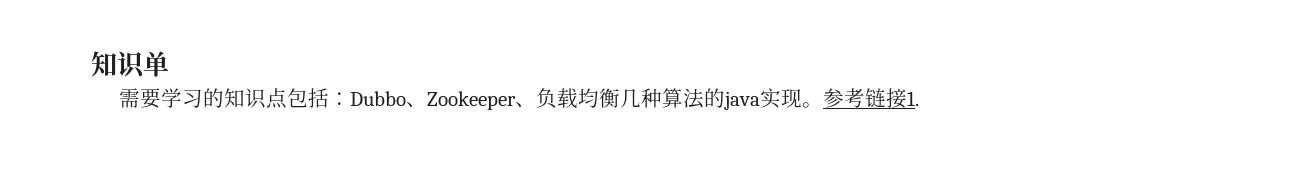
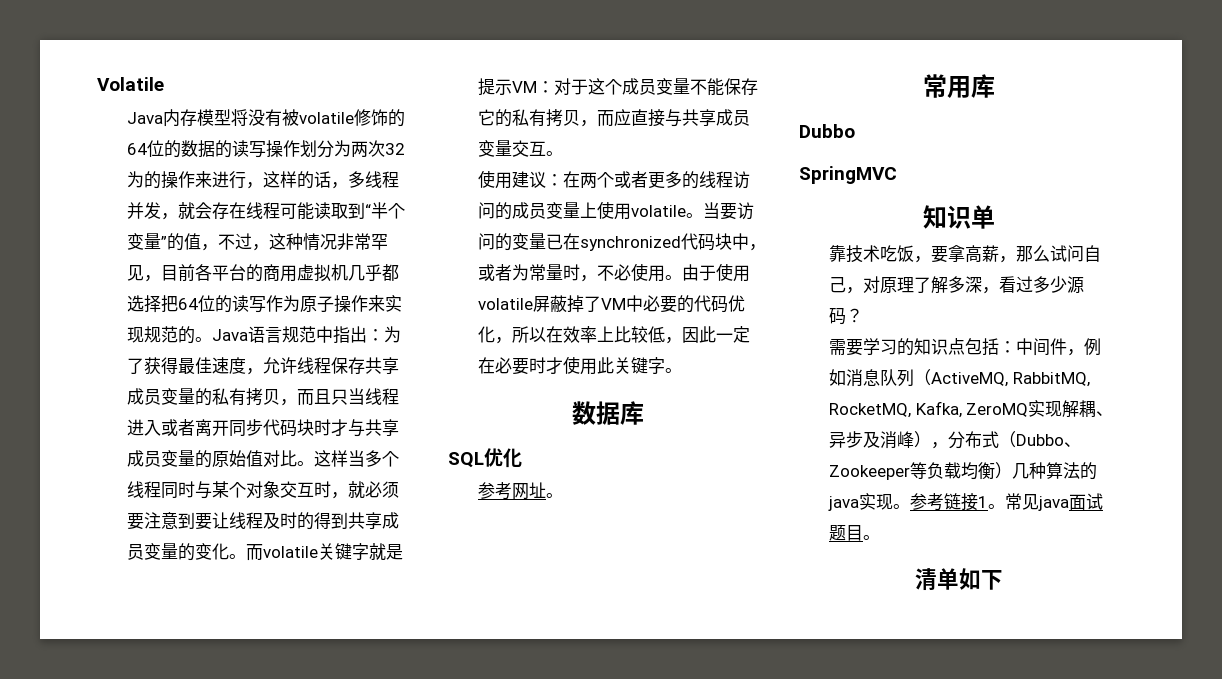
[91,51,169,79] 知识单 -> [97,77,164,91] [127,109,406,127] [127,140,406,158] [127,171,400,189] [127,202,406,220] [127,233,389,251] [127,264,400,282] [127,295,403,313] [127,326,402,344] [127,357,400,375] [127,388,400,406] [127,419,400,437] [127,450,400,468] [127,481,400,499] [127,512,400,530] [127,543,404,561] [478,78,759,96] [478,109,751,127] [478,140,564,157] [478,170,751,189] [478,201,755,220] [478,233,767,251] [478,263,751,282] [478,295,746,313] [478,326,751,344] [478,356,683,375] [571,401,644,425] [448,448,522,468] [478,482,564,500] [922,74,995,98] [799,124,855,138] [799,166,897,184] [922,205,995,229] [829,245,1102,263] [829,276,1085,294] [829,307,864,325] Volatile // Java内存模型将没有被volatile修饰的64位的数据的读写操作划分为两次32为的操作来进行，这样的话，多线程并发，就会存在线程可能读取到“半个变量”的值，不过，这种情况非常罕见，目前各平台的商用虚拟机几乎都选择把64位的读写作为原子操作来实现规范的。Java语言规范中指出：为了获得最佳速度，允许线程保存共享成员变量的私有拷贝，而且只当线程进入或者离开同步代码块时才与共享成员变量的原始值对比。这样当多个线程同时与某个对象交互时，就必须要注意到要让线程及时的得到共享成员变量的变化。而volatile关键字就是提示VM：对于这个成员变量不能保存它的私有拷贝，而应直接与共享成员变量交互。 // 使用建议：在两个或者更多的线程访问的成员变量上使用volatile。当要访问的变量已在synchronized代码块中，或者为常量时，不必使用。由于使用volatile屏蔽掉了VM中必要的代码优化，所以在效率上比较低，因此一定在必要时才使用此关键字。 // 数据库 // SQL优化 // 参考网址。 // 常用库 // Dubbo // SpringMVC // 知识单 // 靠技术吃饭，要拿高薪，那么试问自己，对原理了解多深，看过多少源码？
(351, 99) none -> [1016,338,1102,356] [829,369,1090,387] [829,400,1114,418] [829,431,1017,449] 中间件，例如消息队列（ActiveMQ, RabbitMQ, RocketMQ, Kafka, ZeroMQ实现解耦、异步及消峰），分布式（
[515,102,537,108] 、 -> [910,462,928,479] 等
(621, 98) none -> [995,462,1013,479] ）
[907,91,920,106] 1. -> [978,493,1104,511] [829,525,881,541] [914,568,1003,591] 1。常见java面试题目。 // 清单如下

